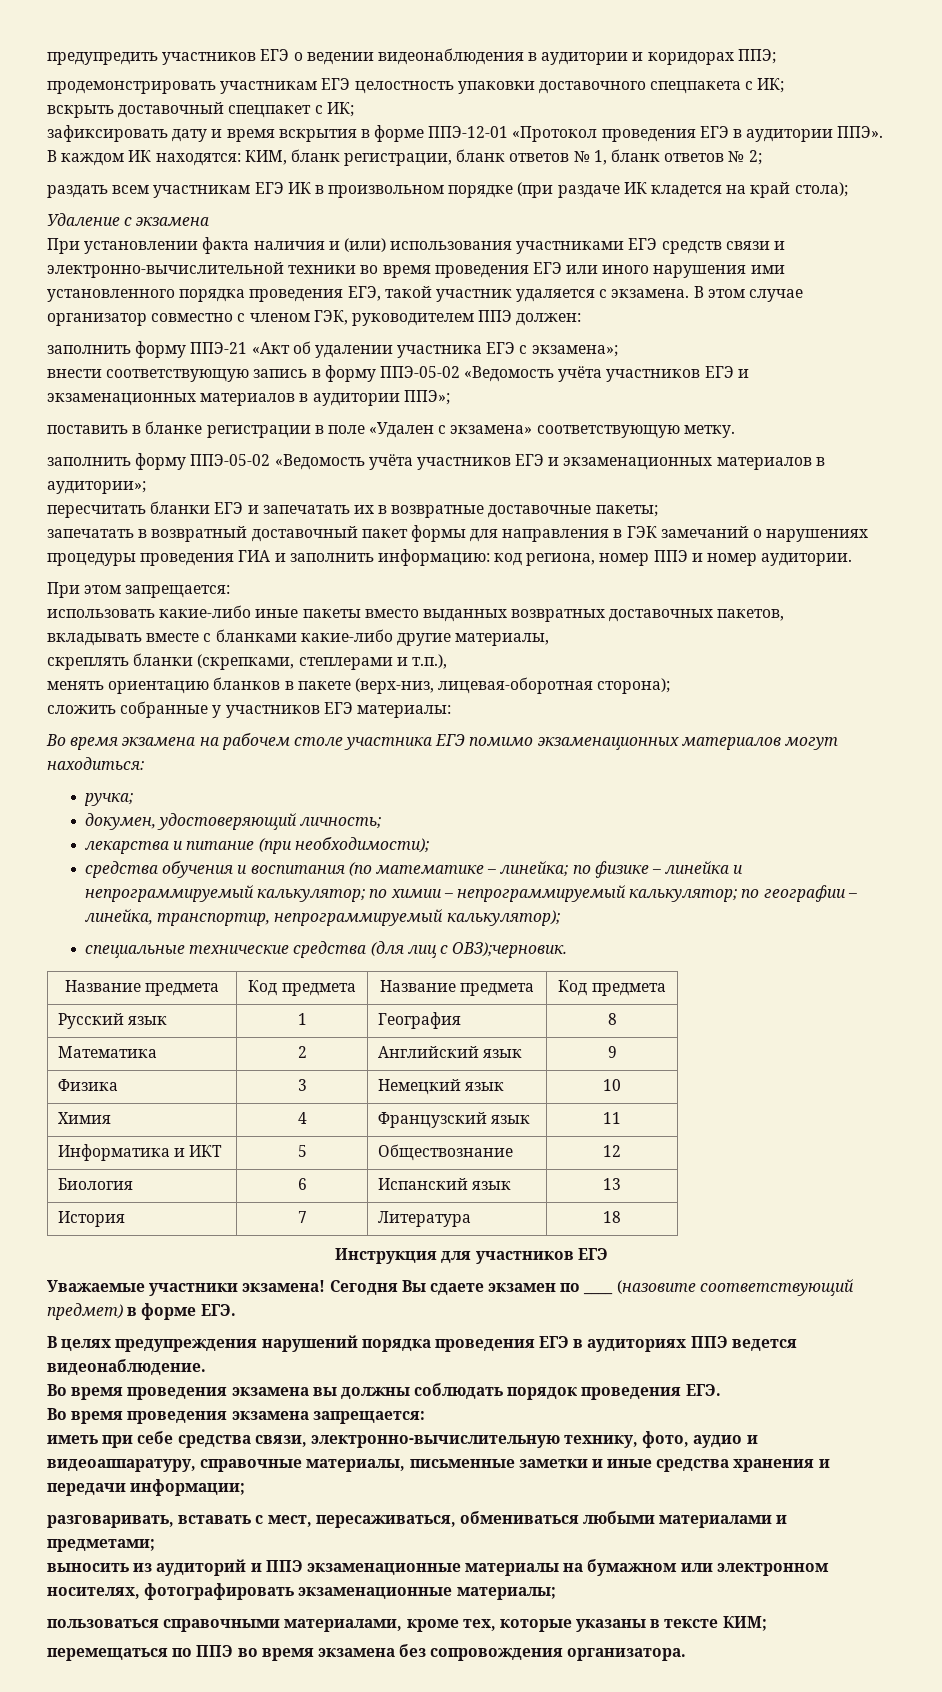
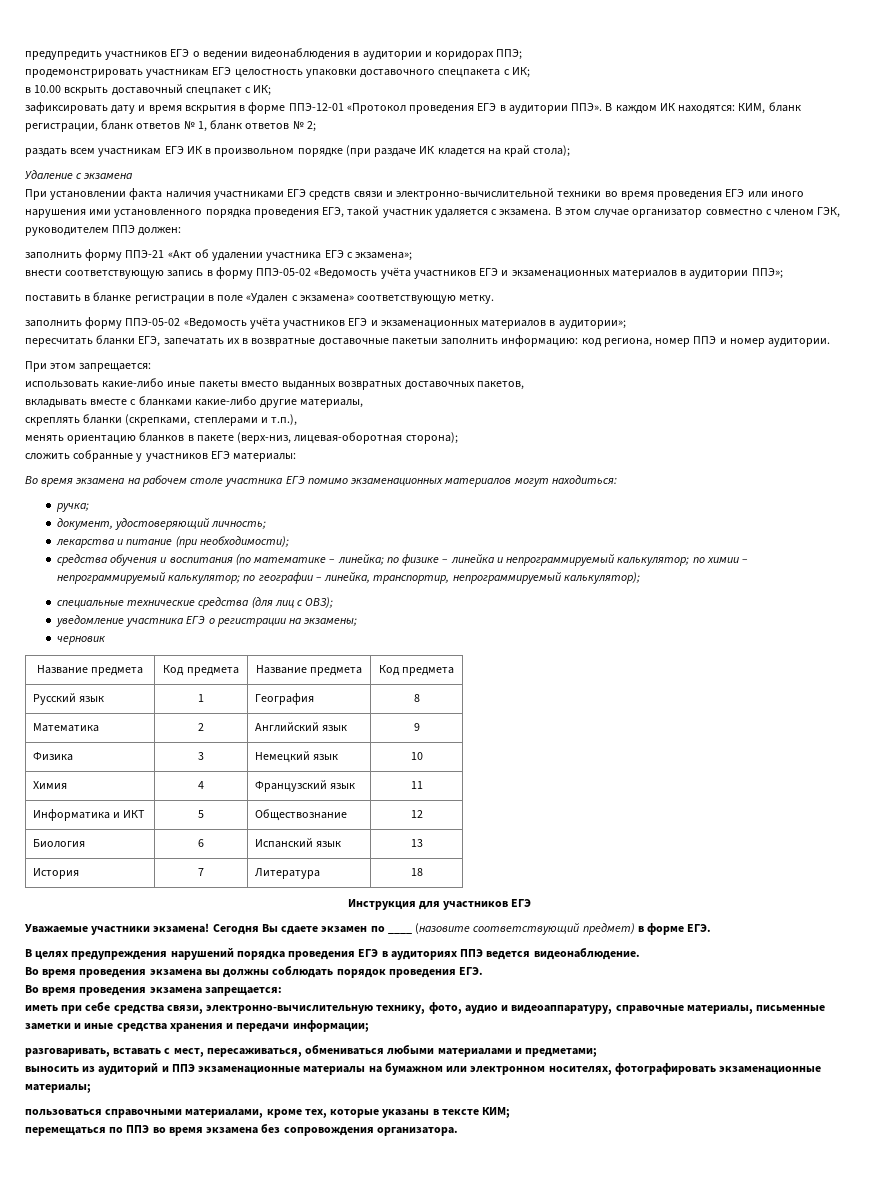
(785, 85) none -> [25,85,62,93] в 10.00
[328,238,513,252] и (или) использования -> (211, 194) none
[214,502,259,514] ЕГЭ и -> [138,336,161,347] ЕГЭ,
[595,505,658,517] [47,525,869,542] [47,550,286,566] пакеты; // запечатать в возвратный доставочный пакет формы для направления в ГЭК замечаний о нарушениях процедуры проведения ГИА и -> [391,338,438,345] пакетыи
[85,813,157,830] докумен, -> [56,518,113,530] документ,
[452,942,568,958] ОВЗ);черновик. -> [305,597,334,608] [55,615,358,627] [56,636,105,645] ОВЗ); // уведомление участника ЕГЭ о регистрации на экзамены; // черновик

